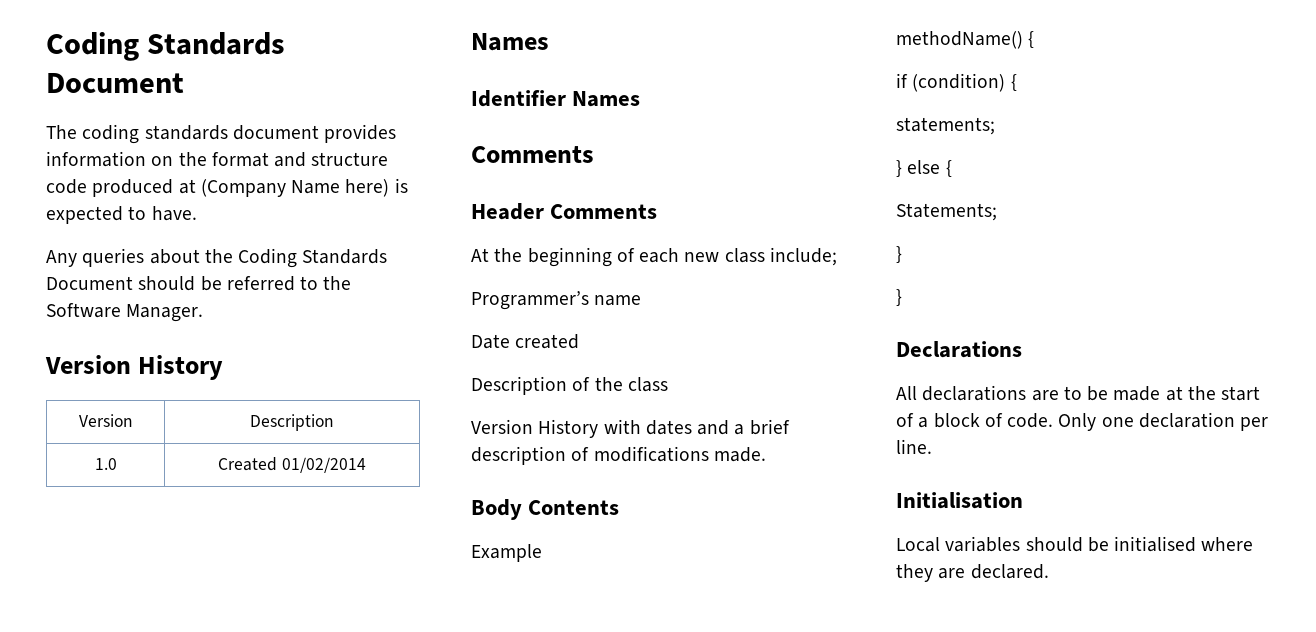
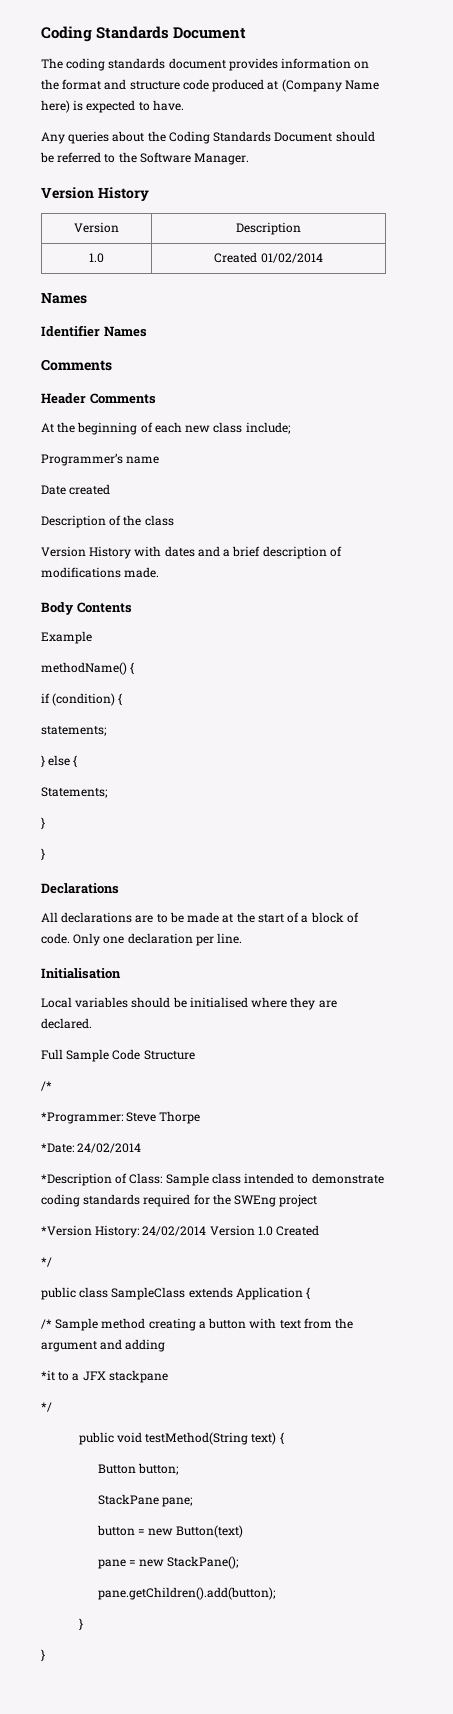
(1049, 571) none -> [41,1049,195,1062] [41,1081,52,1091] [41,1111,201,1124] [41,1143,142,1153] [41,1173,384,1186] [41,1194,318,1207] [41,1225,320,1238] [41,1257,52,1267] [41,1287,311,1300] [41,1318,354,1331] [41,1339,166,1352] [41,1370,168,1383] [41,1402,52,1412] [78,1432,284,1445] [97,1463,179,1475] [97,1494,193,1507] [96,1525,244,1538] [97,1556,240,1569] [97,1587,276,1600] [78,1618,83,1631] [41,1649,45,1662] // Full Sample Code Structure // /* // *Programmer: Steve Thorpe // *Date: 24/02/2014 // *Description of Class: Sample class intended to demonstrate coding standards required for the SWEng project // *Version History: 24/02/2014 Version 1.0 Created // */ // public class SampleClass extends Application { // /* Sample method creating a button with text from the argument and adding // *it to a JFX stackpane // */ // public void testMethod(String text) { // Button button; // StackPane pane; // button = new Button(text) // pane = new StackPane(); // pane.getChildren().add(button); // } // }

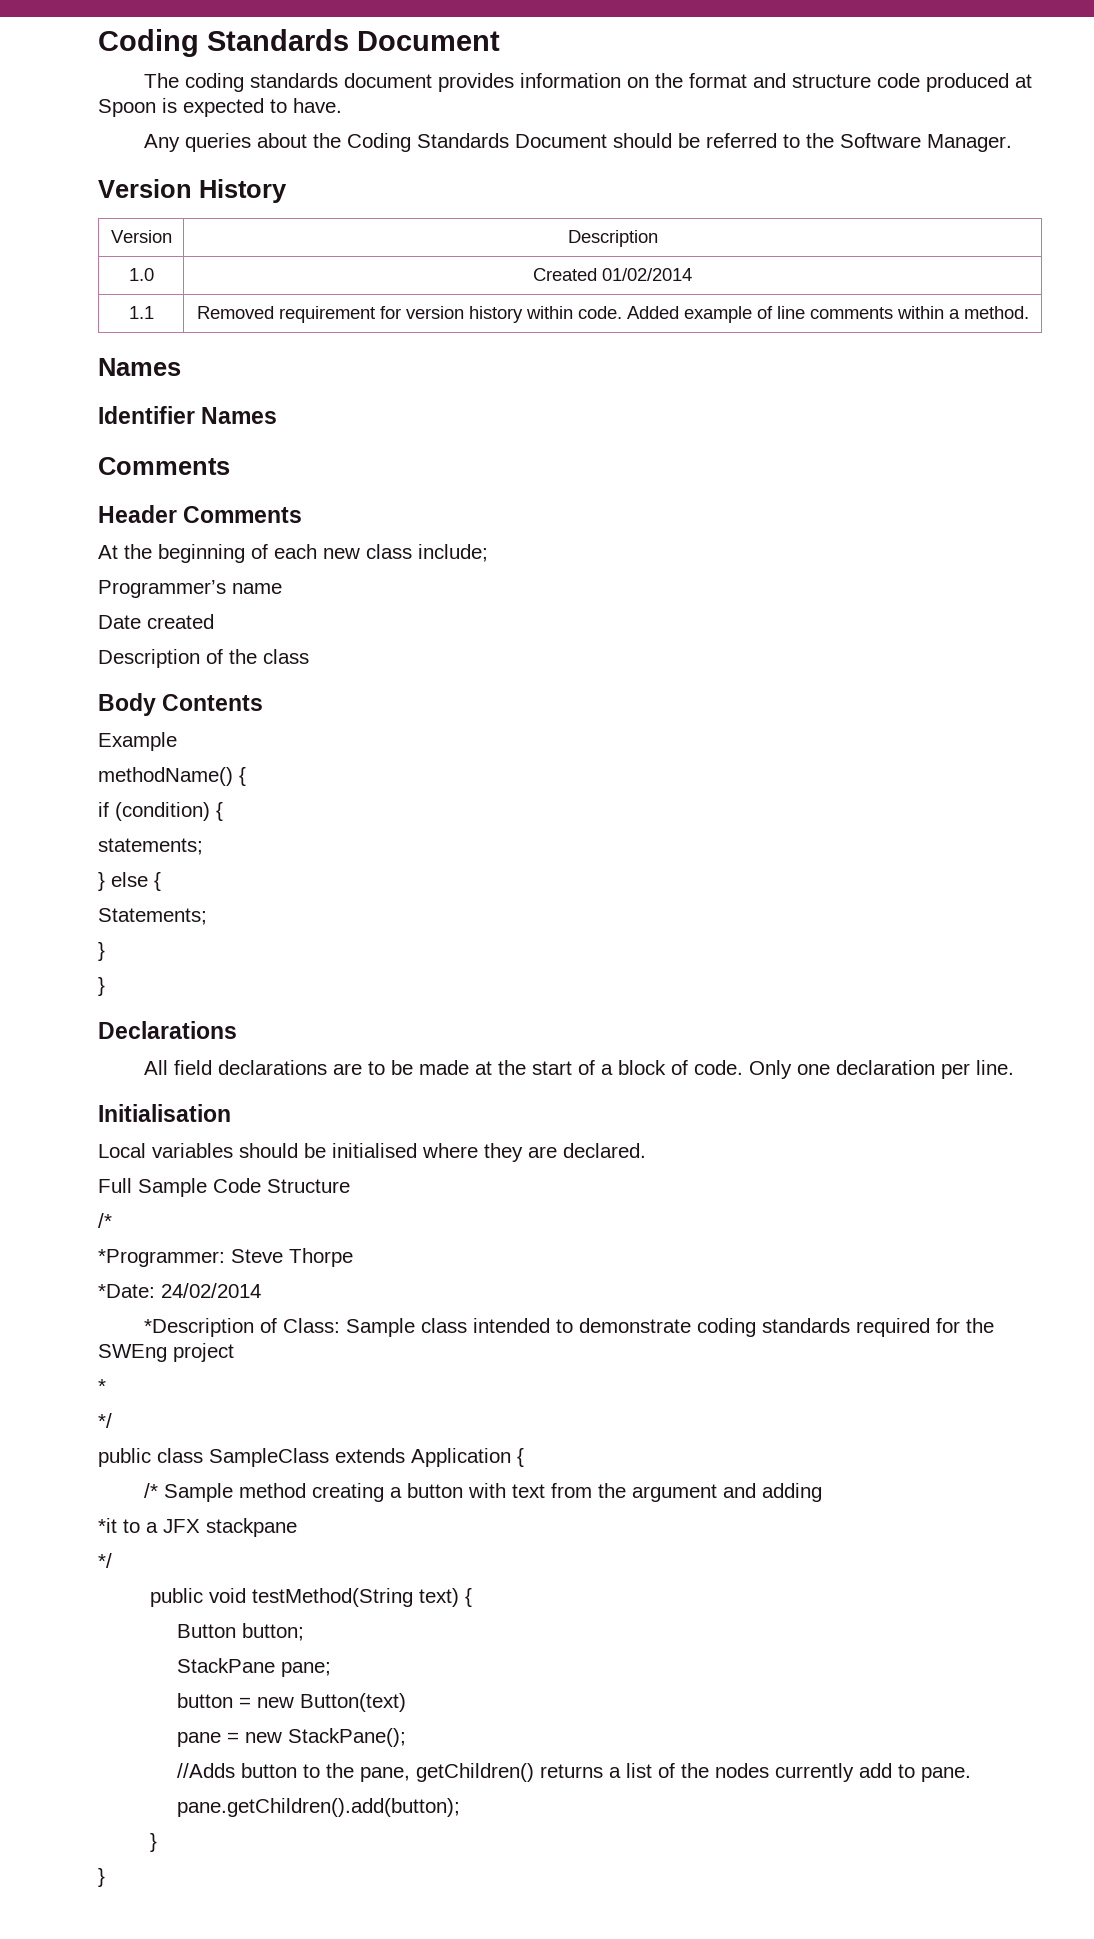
[281,79,379,92] [41,100,70,113] (Company Name here) -> [98,99,156,117] Spoon
(323, 258) none -> [128,306,154,319] [196,306,1029,323] // 1.1 | Removed requirement for version history within code. Added example of line comments within a method.
[41,546,342,559] [41,567,160,578] // Version History with dates and a brief description of modifications made. -> (309, 656) none
(58, 917) none -> [174,1060,213,1075] field
[41,1225,320,1238] *Version History: 24/02/2014 Version 1.0 Created -> [98,1379,106,1393] *
(240, 1562) none -> [176,1763,971,1782] // //Adds button to the pane, getChildren() returns a list of the nodes currently add to pane.

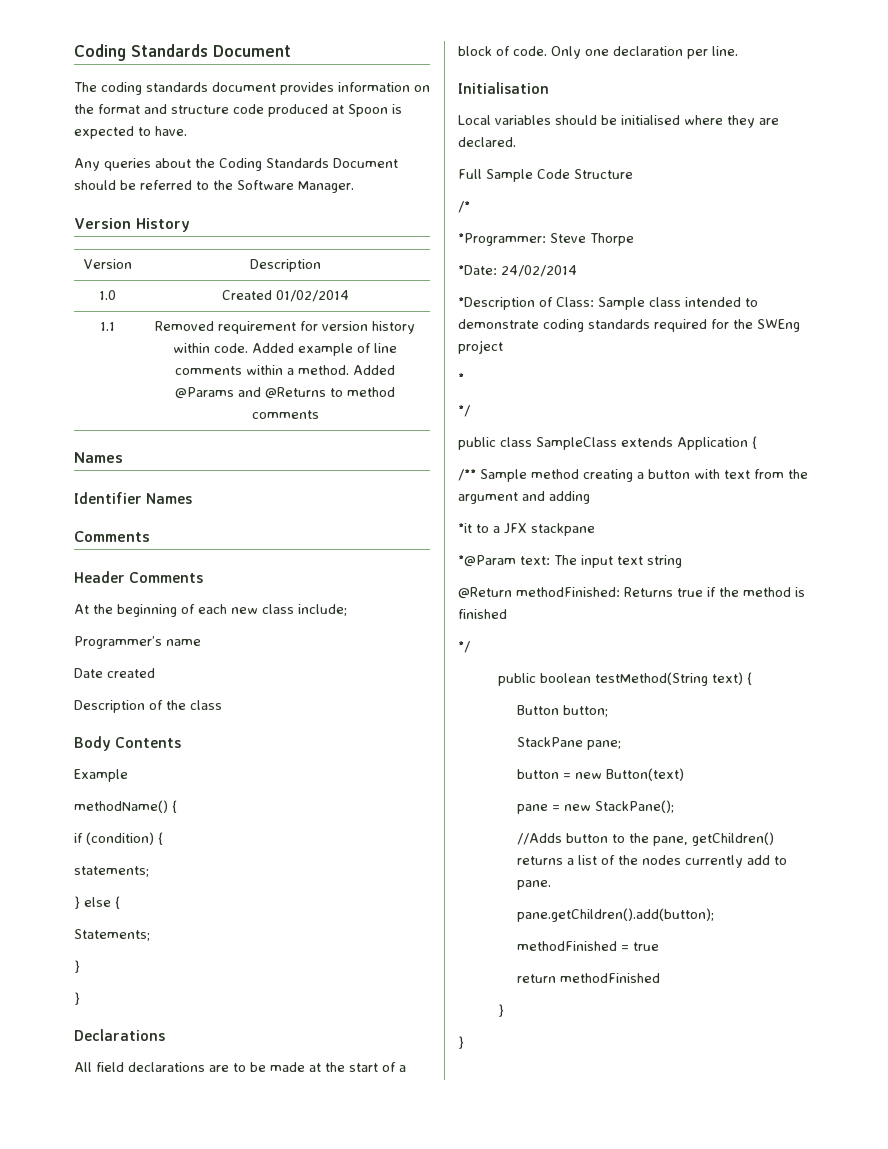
(1029, 312) none -> [353,365,395,375] [175,387,395,399] [251,410,319,419] Added @Params and @Returns to method comments
[144,1483,159,1498] /* -> [458,469,476,481] /**
[98,1553,112,1568] [150,1588,247,1607] // */ // public void -> [458,555,682,568] [458,587,805,599] [458,609,507,619] [458,641,470,653] [497,673,591,686] // *@Param text: The input text string // @Return methodFinished: Returns true if the method is finished // */ // public boolean
(460, 1807) none -> [517,941,660,951] [517,973,661,983] // methodFinished = true // return methodFinished

